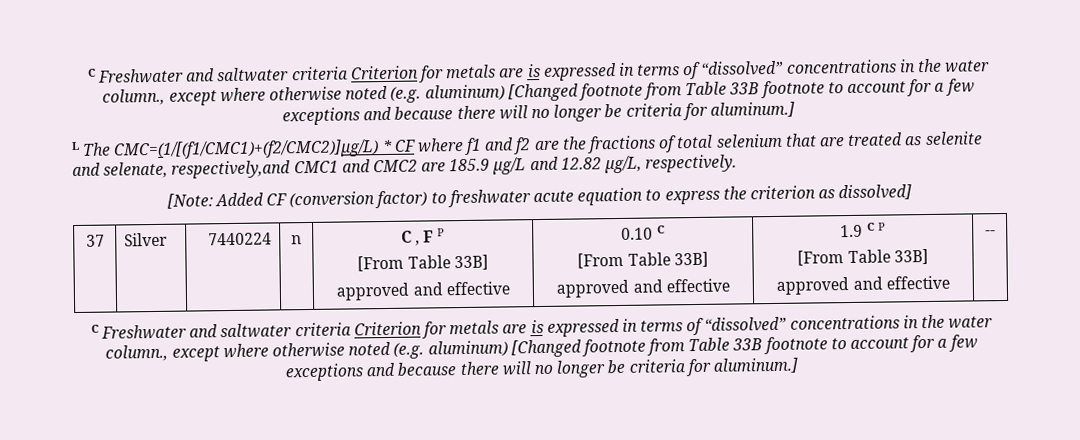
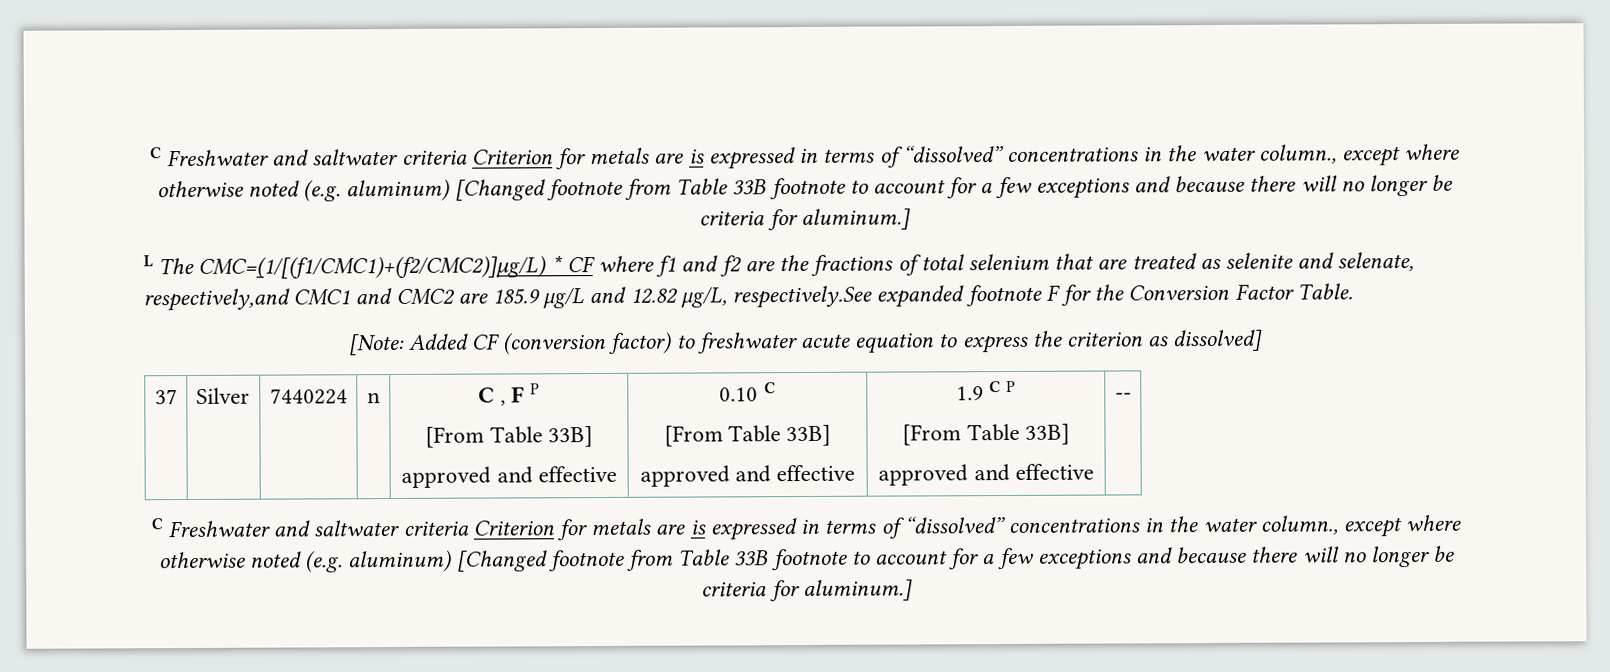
[645,154,738,173] respectively. -> [732,283,1353,309] respectively.See expanded footnote F for the Conversion Factor Table.

